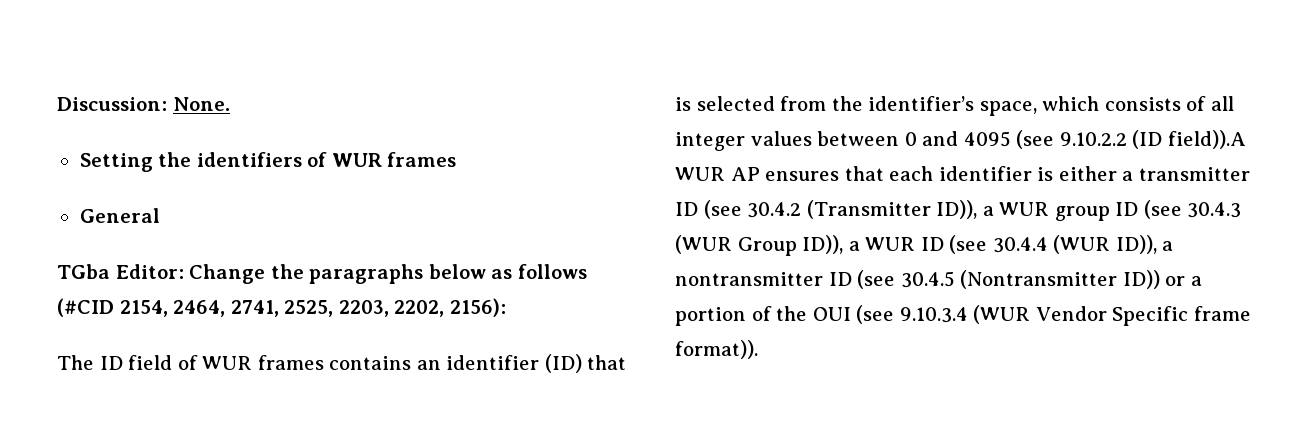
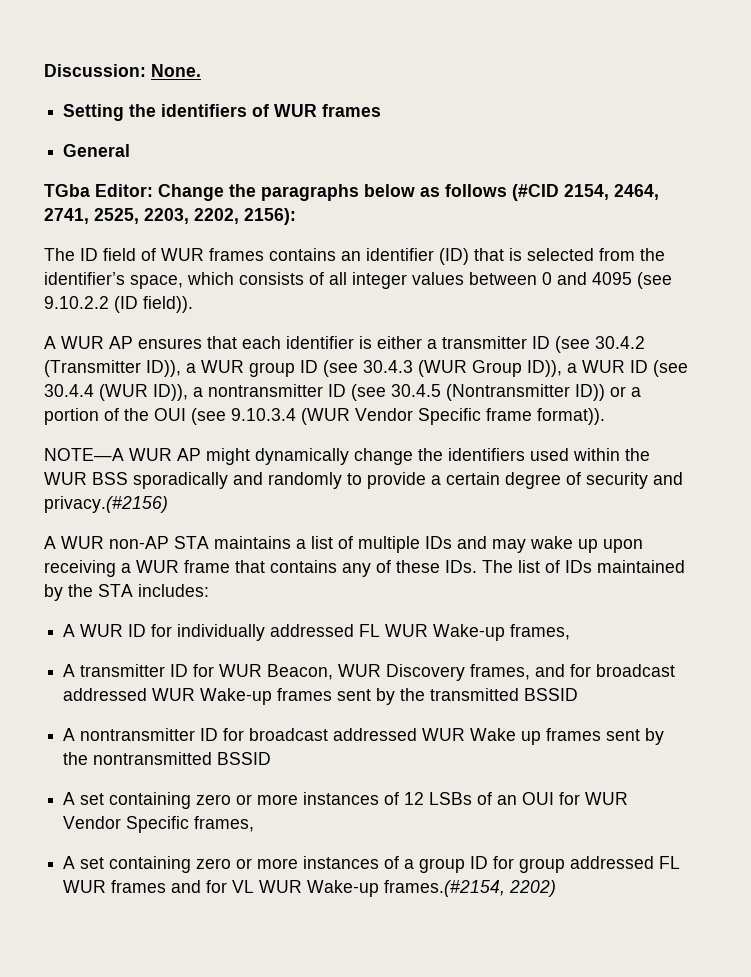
[1167,130,1246,149] field)).A -> [143,296,193,313] [44,336,56,349] field)). // A
(758, 349) none -> [44,448,650,465] [44,472,683,489] [44,496,168,513] [44,536,643,553] [44,560,685,577] [44,584,209,601] [63,624,571,641] [63,664,676,681] [63,688,579,705] [63,728,665,745] [63,752,272,765] [63,792,629,809] [63,816,255,833] [63,856,681,873] [63,880,557,897] // NOTE—A WUR AP might dynamically change the identifiers used within the WUR BSS sporadically and randomly to provide a certain degree of security and privacy.(#2156) // A WUR non-AP STA maintains a list of multiple IDs and may wake up upon receiving a WUR frame that contains any of these IDs. The list of IDs maintained by the STA includes: // A WUR ID for individually addressed FL WUR Wake-up frames, // A transmitter ID for WUR Beacon, WUR Discovery frames, and for broadcast addressed WUR Wake-up frames sent by the transmitted BSSID // A nontransmitter ID for broadcast addressed WUR Wake up frames sent by the nontransmitted BSSID // A set containing zero or more instances of 12 LSBs of an OUI for WUR Vendor Specific frames, // A set containing zero or more instances of a group ID for group addressed FL WUR frames and for VL WUR Wake-up frames.(#2154, 2202)

